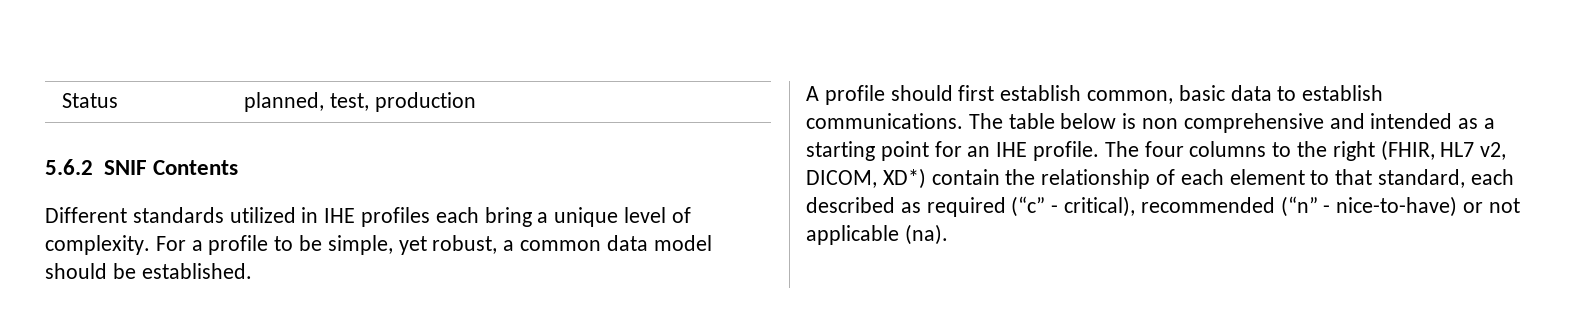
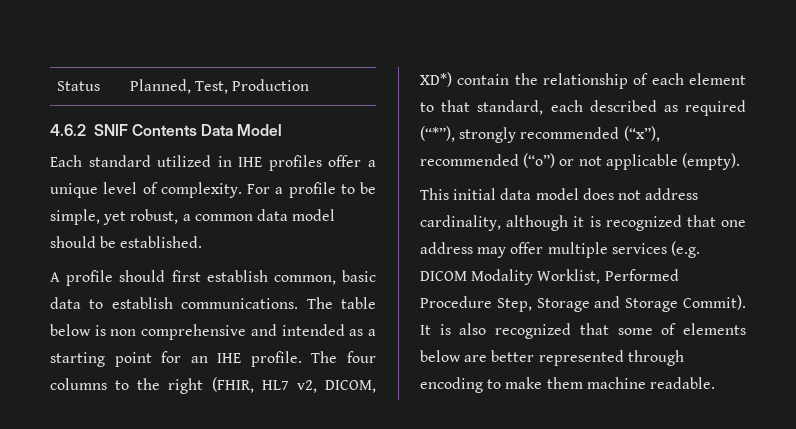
[244,92,476,112] [45,159,238,175] [45,207,224,223] planned, test, production // 5.6.2 SNIF Contents // Different standards -> [129,79,309,94] [50,124,283,136] [50,155,151,167] Planned, Test, Production // 4.6.2 SNIF Contents Data Model // Each standard
[435,207,532,227] each bring -> [328,155,362,167] offer
[1011,196,1520,217] [806,224,948,245] (“c” - critical), recommended (“n” - nice-to-have) or not applicable (na). -> [420,126,660,143] [420,153,740,170] [420,188,699,200] [420,215,746,231] [420,241,700,258] [420,269,679,285] [420,295,746,312] [420,323,746,339] [420,350,684,366] [420,377,715,393] (“*”), strongly recommended (“x”), recommended (“o”) or not applicable (empty). // This initial data model does not address cardinality, although it is recognized that one address may offer multiple services (e.g. DICOM Modality Worklist, Performed Procedure Step, Storage and Storage Commit). It is also recognized that some of elements below are better represented through encoding to make them machine readable.

